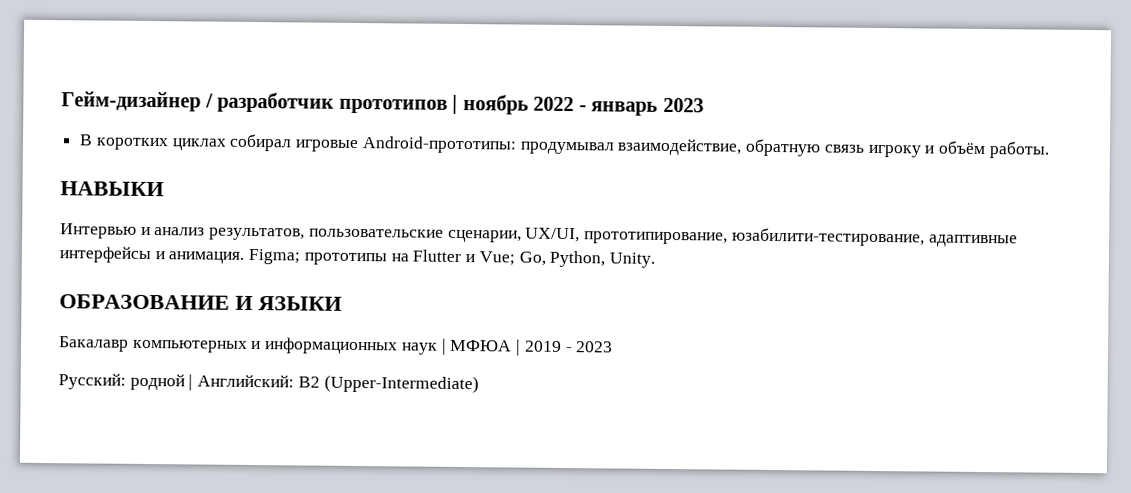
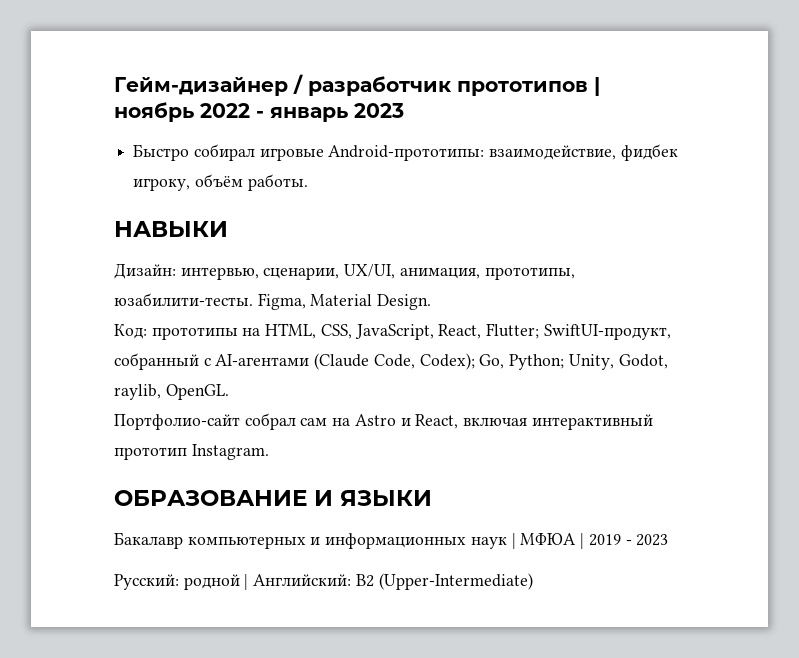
[79,133,1050,159] [60,181,164,197] [60,223,1018,248] [59,246,655,268] В коротких циклах собирал игровые Android-прототипы: продумывал взаимодействие, обратную связь игроку и объём работы. // НАВЫКИ // Интервью и анализ результатов, пользовательские сценарии, UX/UI, прототипирование, юзабилити-тестирование, адаптивные интерфейсы и анимация. Figma; прототипы на Flutter и Vue; Go, Python, Unity. -> [133,144,678,161] [133,174,308,191] [114,221,228,237] [114,263,575,280] [114,293,432,310] [114,323,671,340] [114,353,668,370] [114,384,229,400] [114,413,653,430] [114,444,269,460] Быстро собирал игровые Android-прототипы: взаимодействие, фидбек игроку, объём работы. // НАВЫКИ // Дизайн: интервью, сценарии, UX/UI, анимация, прототипы, юзабилити-тесты. Figma, Material Design. // Код: прототипы на HTML, CSS, JavaScript, React, Flutter; SwiftUI-продукт, собранный с AI-агентами (Claude Code, Codex); Go, Python; Unity, Godot, raylib, OpenGL. // Портфолио-сайт собрал сам на Astro и React, включая интерактивный прототип Instagram.

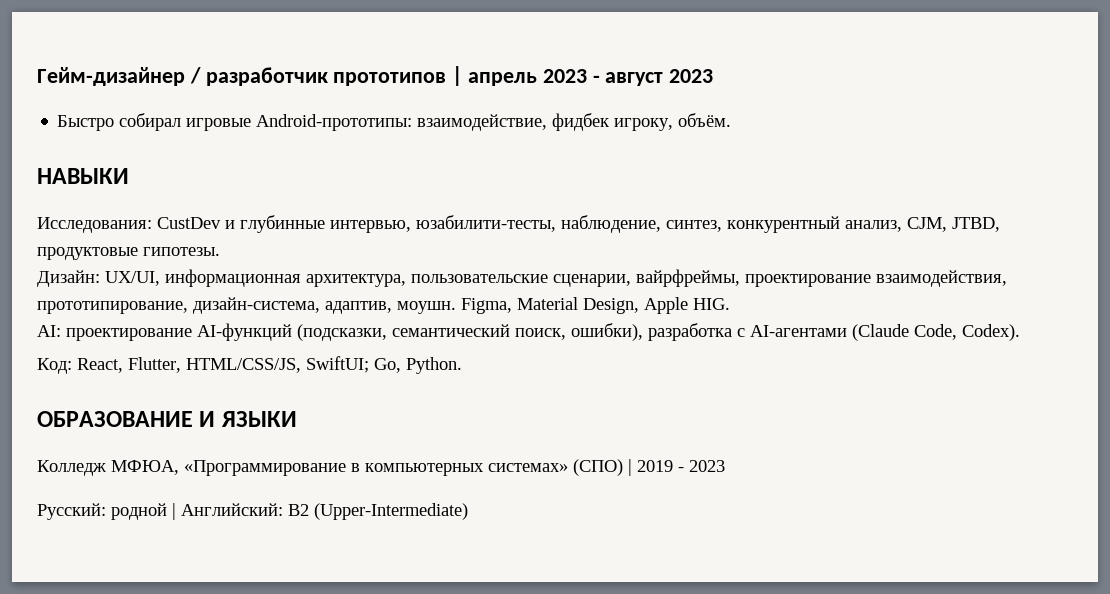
[114,102,348,122] ноябрь 2022 - январь -> [468,69,664,86] апрель 2023 - август
[194,174,308,191] объём работы. -> [678,113,732,127] объём.
[114,263,575,280] [114,293,432,310] [114,323,671,340] [114,353,668,370] [114,384,229,400] [114,413,653,430] [114,444,269,460] [114,490,432,506] [114,532,577,549] Дизайн: интервью, сценарии, UX/UI, анимация, прототипы, юзабилити-тесты. Figma, Material Design. // Код: прототипы на HTML, CSS, JavaScript, React, Flutter; SwiftUI-продукт, собранный с AI-агентами (Claude Code, Codex); Go, Python; Unity, Godot, raylib, OpenGL. // Портфолио-сайт собрал сам на Astro и React, включая интерактивный прототип Instagram. // ОБРАЗОВАНИЕ И ЯЗЫКИ // Бакалавр компьютерных и информационных наук | МФЮА -> [37,215,1000,233] [37,247,220,260] [37,269,1007,287] [37,297,730,314] [37,323,1020,341] [37,356,462,374] [37,411,297,427] [37,459,623,476] Исследования: CustDev и глубинные интервью, юзабилити-тесты, наблюдение, синтез, конкурентный анализ, CJM, JTBD, продуктовые гипотезы. // Дизайн: UX/UI, информационная архитектура, пользовательские сценарии, вайрфреймы, проектирование взаимодействия, прототипирование, дизайн-система, адаптив, моушн. Figma, Material Design, Apple HIG. // AI: проектирование AI-функций (подсказки, семантический поиск, ошибки), разработка с AI-агентами (Claude Code, Codex). // Код: React, Flutter, HTML/CSS/JS, SwiftUI; Go, Python. // ОБРАЗОВАНИЕ И ЯЗЫКИ // Колледж МФЮА, «Программирование в компьютерных системах» (СПО)

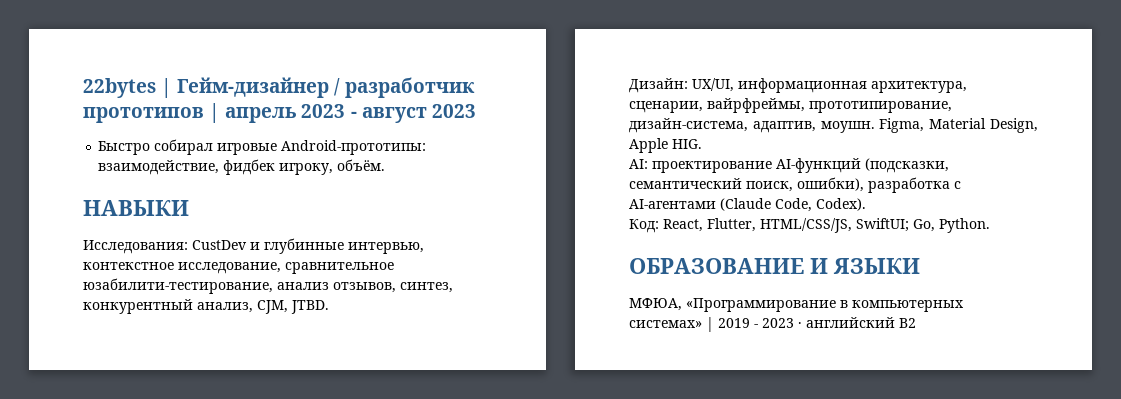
(37, 76) none -> [83,78,173,98] 22bytes |
[416,215,661,233] юзабилити-тесты, наблюдение, -> [83,262,394,274] [83,278,396,294] контекстное исследование, сравнительное юзабилити-тестирование, анализ отзывов,
[952,217,1000,232] [37,247,220,260] JTBD, продуктовые гипотезы. -> [291,300,329,314] JTBD.
[411,274,548,283] пользовательские -> (967, 87) none
[745,270,1007,287] проектирование взаимодействия, -> (805, 105) none
[37,460,106,476] Колледж -> (920, 266) none
[573,459,623,476] (СПО) -> (702, 324) none
[37,503,468,520] // Русский: родной | Английский: B2 (Upper-Intermediate) -> [798,317,916,328] · английский B2

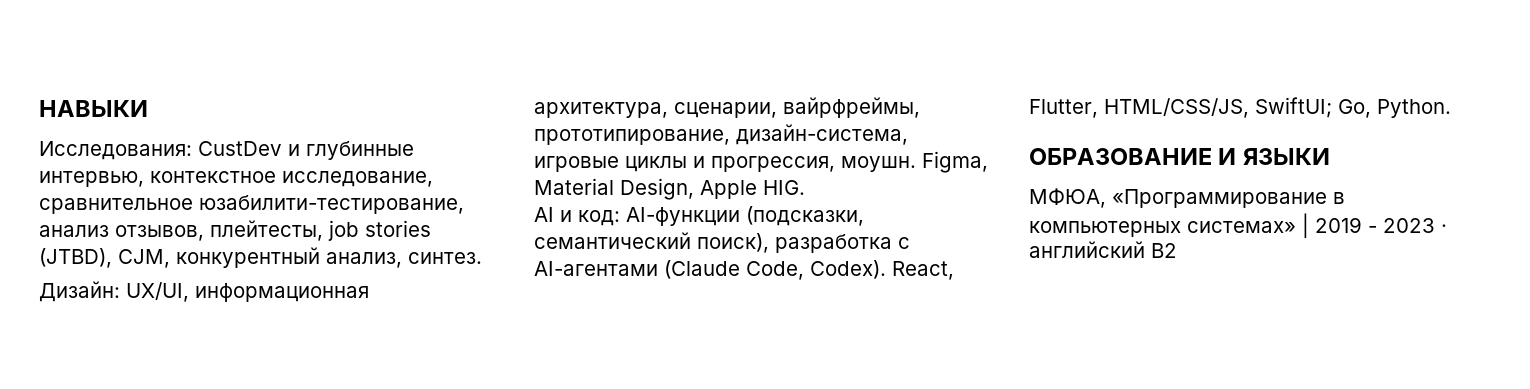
[83,77,475,98] [83,103,476,123] [98,139,427,155] [98,159,386,175] 22bytes | Гейм-дизайнер / разработчик прототипов | апрель 2023 - август 2023 // Быстро собирал игровые Android-прототипы: взаимодействие, фидбек игроку, объём. // -> (39, 108) none
[400,282,453,293] [83,299,329,314] синтез, конкурентный анализ, CJM, JTBD. -> [210,220,431,241] [39,247,482,268] плейтесты, job stories (JTBD), CJM, конкурентный анализ, синтез.
[752,121,816,133] адаптив, -> [534,156,835,172] игровые циклы и прогрессия,
[629,158,949,173] [629,177,864,192] AI: проектирование AI-функций (подсказки, семантический поиск, ошибки), -> [534,206,864,226] [534,232,769,253] AI и код: AI-функции (подсказки, семантический поиск),
[629,219,659,233] // Код: -> (886, 269) none

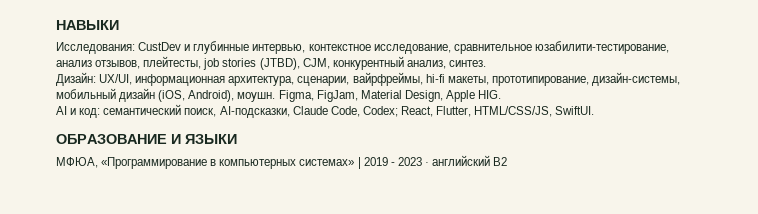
[534,124,908,145] [534,156,835,172] прототипирование, дизайн-система, игровые циклы и прогрессия, -> [425,72,680,86] [56,88,235,102] hi-fi макеты, прототипирование, дизайн-системы, мобильный дизайн (iOS, Android),
(988, 162) none -> [316,90,358,102] FigJam,
[626,206,864,226] [534,232,910,253] [534,260,954,280] [1029,97,1451,118] AI-функции (подсказки, семантический поиск), разработка с AI-агентами (Claude Code, Codex). React, Flutter, HTML/CSS/JS, SwiftUI; Go, Python. -> [103,104,595,118] семантический поиск, AI-подсказки, Claude Code, Codex; React, Flutter, HTML/CSS/JS, SwiftUI.

